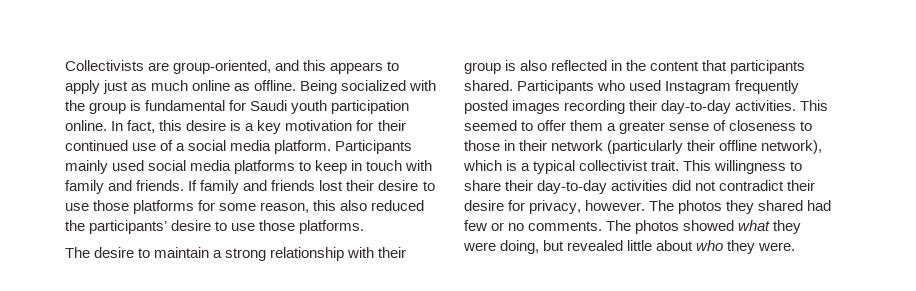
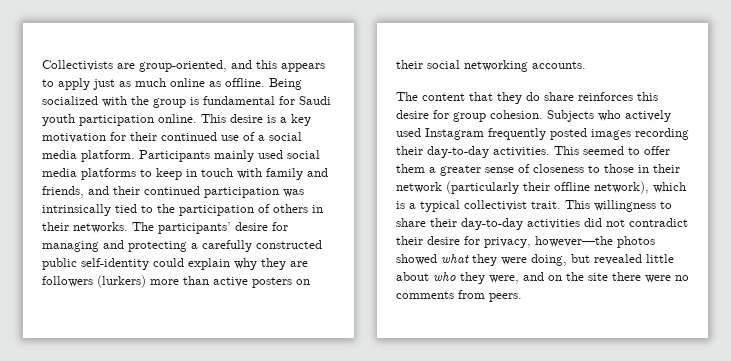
[111,120,183,133] In fact, this -> [201,114,226,123] This
[136,180,435,194] [65,200,425,214] [65,220,365,234] [65,247,407,261] [464,60,806,74] [464,80,626,94] friends. If family and friends lost their desire to use those platforms for some reason, this also reduced the participants’ desire to use those platforms. // The desire to maintain a strong relationship with their group is also reflected in the content that participants shared. Participants who -> [42,186,304,198] [42,204,323,216] [42,222,288,234] [42,240,322,252] [42,258,308,270] [42,275,310,288] [396,60,586,72] [396,92,658,104] [396,110,671,122] friends, and their continued participation was intrinsically tied to the participation of others in their networks. The participants’ desire for managing and protecting a carefully constructed public self-identity could explain why they are followers (lurkers) more than active posters on their social networking accounts. // The content that they do share reinforces this desire for group cohesion. Subjects who actively
[585,200,832,214] [464,220,632,231] however. The photos they shared had few or no comments. The -> [535,236,613,247] however—the
[758,242,796,251] were. -> [489,272,689,284] [396,290,522,302] were, and on the site there were no comments from peers.

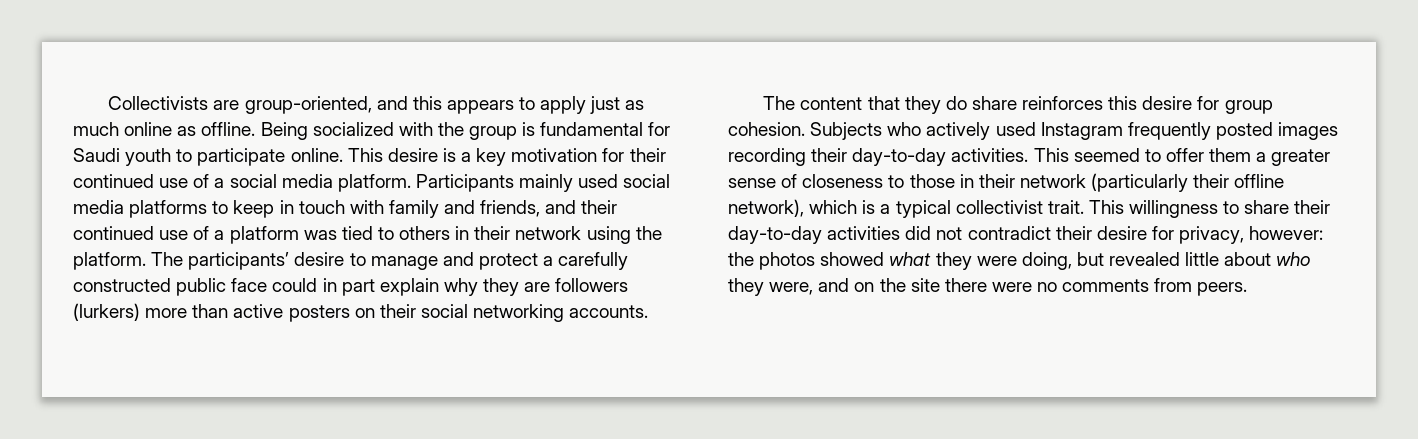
[79,115,154,126] participation -> [176,148,286,166] to participate
[204,187,304,198] [42,204,323,216] [42,222,288,234] [42,240,322,252] [42,258,184,270] participation was intrinsically tied to the participation of others in their networks. The participants’ desire for managing and protecting a carefully constructed public self-identity could -> [159,226,662,244] [73,252,629,270] [73,278,375,296] use of a platform was tied to others in their network using the platform. The participants’ desire to manage and protect a carefully constructed public face could in part
[535,236,613,247] however—the -> [1249,226,1324,240] [728,252,754,266] however: the

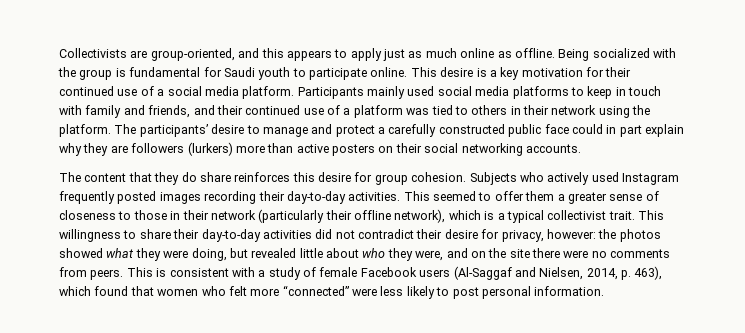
(1248, 289) none -> [126,266,663,280] [59,285,605,299] This is consistent with a study of female Facebook users (Al-Saggaf and Nielsen, 2014, p. 463), which found that women who felt more “connected” were less likely to post personal information.

